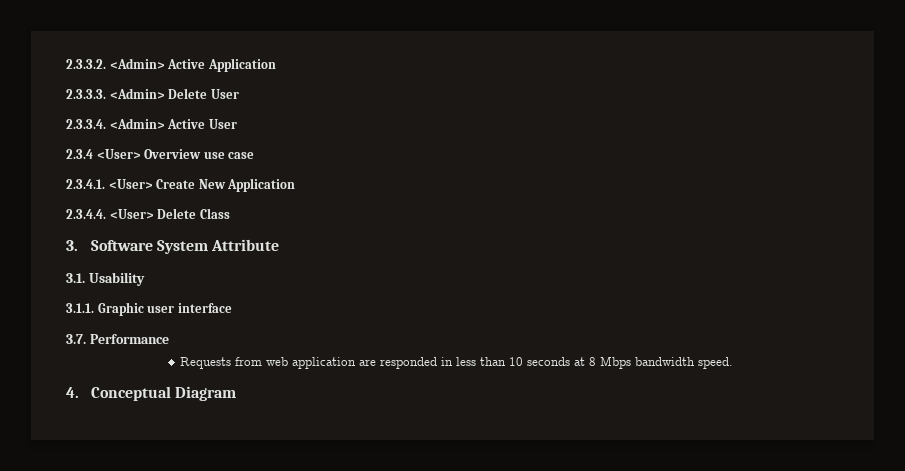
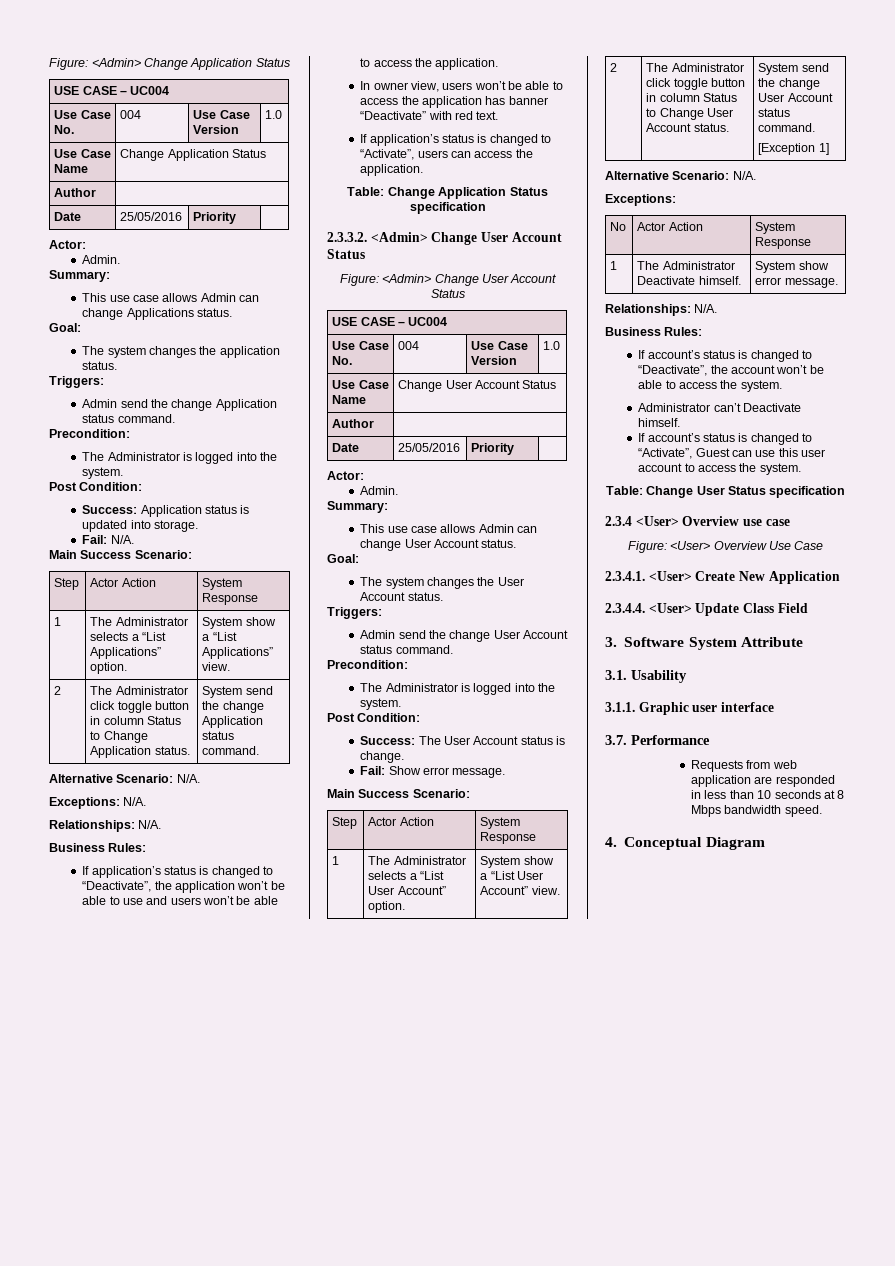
[66,58,276,72] [66,88,239,99] [66,118,237,129] 2.3.3.2. <Admin> Active Application // 2.3.3.3. <Admin> Delete User // 2.3.3.4. <Admin> Active User -> [49,58,290,70] [54,86,170,95] [54,110,111,119] [54,125,75,134] [120,110,142,119] [193,110,250,119] [193,125,240,134] [265,110,283,119] [54,149,111,158] [54,164,89,173] [120,149,267,161] [54,188,97,197] [54,212,82,221] [120,212,183,221] [193,212,237,224] [49,240,86,249] [82,255,121,264] [49,270,110,282] [82,293,259,302] [82,308,232,320] [49,323,81,332] [82,346,280,358] [82,361,118,370] [49,376,104,388] [82,399,277,411] [82,414,175,423] [49,429,130,438] [82,452,277,464] [82,467,124,479] [49,482,143,491] [82,505,250,517] [82,520,198,532] [82,535,134,544] [49,550,192,559] [54,578,80,590] [90,578,156,587] [202,578,243,590] [202,593,259,605] [54,617,62,626] [90,617,188,626] [90,632,167,641] [90,647,162,659] [90,662,128,674] [202,617,276,629] [202,632,237,641] [202,647,274,659] [202,662,231,671] [54,686,62,695] [90,686,188,695] [90,701,190,713] [90,716,182,725] [90,731,148,743] [90,746,190,758] [202,686,273,698] [202,701,264,713] [202,716,264,728] [202,731,235,740] [202,746,260,755] [49,774,200,783] [49,797,147,809] [49,820,162,832] [49,843,147,852] [82,866,273,878] [82,881,285,893] [82,896,278,905] [360,58,499,70] [360,81,563,92] [360,96,548,108] [360,111,499,120] [360,134,551,146] [360,149,533,160] [360,164,424,176] [347,187,548,199] [409,202,486,214] [327,232,562,245] [327,249,365,259] [339,274,557,286] [430,289,465,298] [332,317,448,326] [332,341,389,350] [332,356,353,365] [398,341,420,350] [471,341,528,350] [471,356,518,365] [543,341,561,350] [332,380,389,389] [332,395,367,404] [398,380,557,392] [332,419,375,428] [332,443,360,452] [398,443,461,452] [471,443,515,455] [327,471,364,480] [360,486,399,495] [327,501,388,513] [360,524,537,533] [360,539,517,551] [327,554,359,563] [360,577,524,589] [360,592,443,601] [327,607,382,619] [360,630,568,642] [360,645,453,654] [327,660,408,669] [360,683,555,695] [360,698,402,710] [327,713,421,722] [360,736,565,745] [360,751,405,763] [360,766,506,778] [327,789,470,798] [332,817,358,829] [368,817,434,826] [480,817,521,829] [480,832,537,844] [332,856,340,865] [368,856,466,865] [368,871,445,880] [368,886,446,895] [368,901,406,913] [480,856,554,868] [480,871,544,880] [480,886,560,895] [610,63,618,72] [646,63,744,72] [646,78,746,90] [646,93,738,102] [646,108,734,120] [646,123,729,132] [758,63,829,75] [758,78,820,90] [758,93,833,102] [758,108,791,117] [758,123,816,132] [758,143,829,155] [605,171,756,180] [605,194,676,206] [610,222,627,231] [637,222,703,231] [755,222,796,234] [755,237,812,249] [610,261,618,270] [637,261,735,270] [637,276,741,285] [755,261,829,273] [755,277,838,288] [605,304,718,316] [605,327,703,336] [638,350,812,362] [638,365,824,376] [638,380,782,392] [638,403,801,412] [638,418,681,427] [638,433,812,445] [638,448,825,459] [638,463,801,475] [605,486,846,498] Figure: <Admin> Change Application Status // USE CASE – UC004 // Use Case No. | 004 | Use Case Version | 1.0 // Use Case Name | Change Application Status // Author | // Date | 25/05/2016 | Priority | // Actor: // Admin. // Summary: // This use case allows Admin can change Applications status. // Goal: // The system changes the application status. // Triggers: // Admin send the change Application status command. // Precondition: // The Administrator is logged into the system. // Post Condition: // Success: Application status is updated into storage. // Fail: N/A. // Main Success Scenario: // Step | Actor Action | System Response // 1 | The Administrator selects a “List Applications” option. | System show a “List Applications” view. // 2 | The Administrator click toggle button in column Status to Change Application status. | System send the change Application status command. // Alternative Scenario: N/A. // Exceptions: N/A. // Relationships: N/A. // Business Rules: // If application’s status is changed to “Deactivate”, the application won’t be able to use and users won’t be able to access the application. // In owner view, users won’t be able to access the application has banner “Deactivate” with red text. // If application’s status is changed to “Activate”, users can access the application. // Table: Change Application Status specification // 2.3.3.2. <Admin> Change User Account Status // Figure: <Admin> Change User Account Status // USE CASE – UC004 // Use Case No. | 004 | Use Case Version | 1.0 // Use Case Name | Change User Account Status // Author | // Date | 25/05/2016 | Priority | // Actor: // Admin. // Summary: // This use case allows Admin can change User Account status. // Goal: // The system changes the User Account status. // Triggers: // Admin send the change User Account status command. // Precondition: // The Administrator is logged into the system. // Post Condition: // Success: The User Account status is change. // Fail: Show error message. // Main Success Scenario: // Step | Actor Action | System Response // 1 | The Administrator selects a “List User Account” option. | System show a “List User Account” view. // 2 | The Administrator click toggle button in column Status to Change User Account status. | System send the change User Account status command. // [Exception 1] // Alternative Scenario: N/A. // Exceptions: // No | Actor Action | System Response // 1 | The Administrator Deactivate himself. | System show error message. // Relationships: N/A. // Business Rules: // If account’s status is changed to “Deactivate”, the account won’t be able to access the system. // Administrator can’t Deactivate himself. // If account’s status is changed to “Activate”, Guest can use this user account to access the system. // Table: Change User Status specification
(255, 155) none -> [627,541,824,553] // Figure: <User> Overview Use Case
[157,208,197,219] Delete -> [695,603,740,616] Update
(230, 213) none -> [777,603,808,613] Field

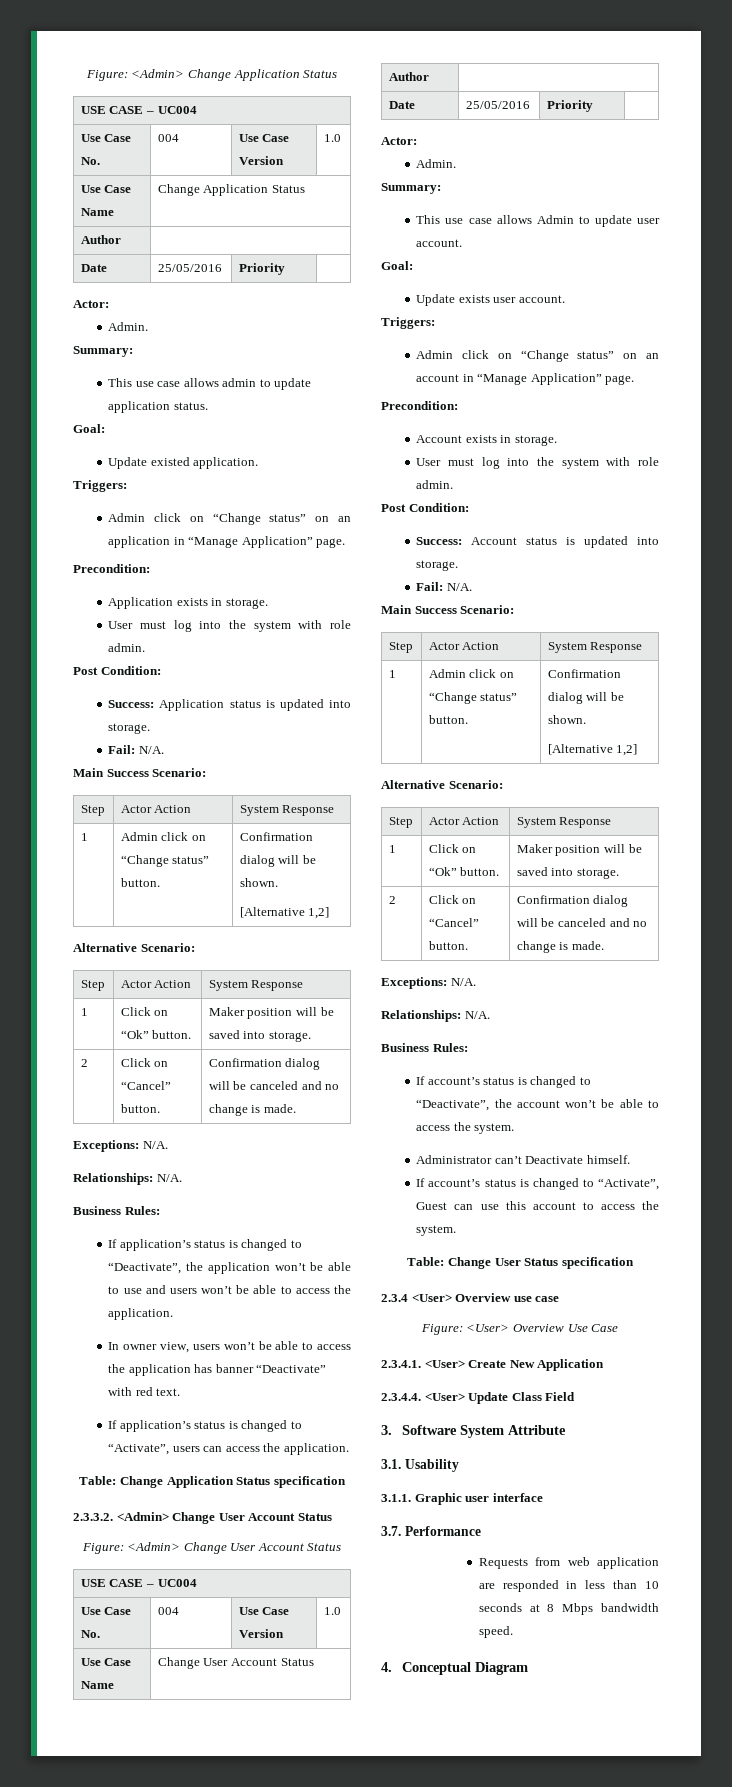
[200,293,259,302] [82,308,232,320] [49,323,81,332] [82,346,280,358] [82,361,118,370] [49,376,104,388] [82,399,277,411] [82,414,175,423] [49,429,130,438] [82,452,277,464] [82,467,124,479] Admin can change Applications status. // Goal: // The system changes the application status. // Triggers: // Admin send the change Application status command. // Precondition: // The Administrator is logged into the system. -> [222,378,312,390] [108,401,208,413] [73,424,105,433] [108,457,259,469] [73,480,127,492] [108,513,351,525] [108,536,346,548] [73,564,150,573] [108,597,268,609] [108,620,352,632] [108,643,146,652] admin to update application status. // Goal: // Update existed application. // Triggers: // Admin click on “Change status” on an application in “Manage Application” page. // Precondition: // Application exists in storage. // User must log into the system with role admin.
[90,617,188,626] [90,632,167,641] [90,647,162,659] [90,662,128,674] [202,617,276,629] [202,632,237,641] [202,647,274,659] [202,662,231,671] [54,686,62,695] [90,686,188,695] [90,701,190,713] [90,716,182,725] [90,731,148,743] [90,746,190,758] [202,686,273,698] [202,701,264,713] [202,716,264,728] [202,731,235,740] [202,746,260,755] [49,774,200,783] The Administrator selects a “List Applications” option. | System show a “List Applications” view. // 2 | The Administrator click toggle button in column Status to Change Application status. | System send the change Application status command. // Alternative Scenario: N/A. -> [120,832,206,841] [120,855,210,867] [120,878,160,887] [239,832,313,841] [239,855,316,867] [239,878,278,887] [239,907,330,919] [73,943,195,952] [80,980,105,991] [120,980,192,988] [208,980,304,991] [80,1008,88,1016] [120,1007,169,1016] [120,1030,192,1039] [208,1007,334,1019] [208,1030,311,1042] [80,1059,88,1067] [120,1058,169,1067] [120,1081,171,1090] [120,1104,160,1113] [208,1058,321,1070] [208,1081,340,1090] [208,1104,296,1116] Admin click on “Change status” button. | Confirmation dialog will be shown. // [Alternative 1,2] // Alternative Scenario: // Step | Actor Action | System Response // 1 | Click on “Ok” button. | Maker position will be saved into storage. // 2 | Click on “Cancel” button. | Confirmation dialog will be canceled and no change is made.
[516,526,537,533] [360,539,517,551] [327,554,359,563] [360,577,524,589] [360,592,443,601] [327,607,382,619] [360,630,568,642] [360,645,453,654] [327,660,408,669] [360,683,555,695] [360,698,402,710] [327,713,421,722] [360,736,470,745] can change User Account status. // Goal: // The system changes the User Account status. // Triggers: // Admin send the change User Account status command. // Precondition: // The Administrator is logged into the system. // Post Condition: // Success: The User -> [578,215,660,227] [416,239,463,247] [381,261,413,270] [416,294,565,306] [381,317,435,329] [416,350,659,362] [416,373,635,385] [381,401,458,410] [416,435,557,446] [416,457,659,469] [416,480,454,489] [381,503,469,512] [416,537,463,545] to update user account. // Goal: // Update exists user account. // Triggers: // Admin click on “Change status” on an account in “Manage Application” page. // Precondition: // Account exists in storage. // User must log into the system with role admin. // Post Condition: // Success:
[360,751,405,763] [360,766,506,778] [327,789,470,798] [332,817,358,829] [368,817,434,826] [480,817,521,829] [480,832,537,844] [332,856,340,865] [368,856,466,865] [368,871,445,880] [368,886,446,895] [368,901,406,913] [480,856,554,868] [480,871,544,880] [480,886,560,895] [610,63,618,72] [646,63,744,72] [646,78,746,90] [646,93,738,102] [646,108,734,120] [646,123,729,132] [758,63,829,75] [758,78,820,90] [758,93,833,102] [758,108,791,117] [758,123,816,132] [758,143,829,155] [605,171,756,180] [605,194,676,206] [610,222,627,231] [637,222,703,231] [755,222,796,234] [755,237,812,249] [610,261,618,270] [637,261,735,270] [637,276,741,285] [755,261,829,273] [755,277,838,288] change. // Fail: Show error message. // Main Success Scenario: // Step | Actor Action | System Response // 1 | The Administrator selects a “List User Account” option. | System show a “List User Account” view. // 2 | The Administrator click toggle button in column Status to Change User Account status. | System send the change User Account status command. // [Exception 1] // Alternative Scenario: N/A. // Exceptions: // No | Actor Action | System Response // 1 | The Administrator Deactivate himself. | System show error message. -> [584,536,659,548] [416,560,459,571] [416,582,472,591] [381,605,515,614] [388,642,413,653] [428,642,500,650] [547,642,643,653] [388,670,396,678] [428,669,514,678] [428,692,518,704] [428,715,468,724] [547,669,621,678] [547,692,624,704] [547,715,586,724] [547,744,638,756] [381,780,503,789] [388,817,413,828] [428,817,500,825] [516,817,612,828] [388,845,396,853] [428,844,477,853] [428,867,500,876] [516,844,642,856] [516,867,619,879] [388,896,396,904] [428,895,477,904] [428,918,479,927] [428,941,468,950] [516,895,629,907] [516,918,648,927] [516,941,604,953] [381,977,476,989] updated into storage. // Fail: N/A. // Main Success Scenario: // Step | Actor Action | System Response // 1 | Admin click on “Change status” button. | Confirmation dialog will be shown. // [Alternative 1,2] // Alternative Scenario: // Step | Actor Action | System Response // 1 | Click on “Ok” button. | Maker position will be saved into storage. // 2 | Click on “Cancel” button. | Confirmation dialog will be canceled and no change is made. // Exceptions: N/A.
[800,449,825,457] user -> (526, 1205) none

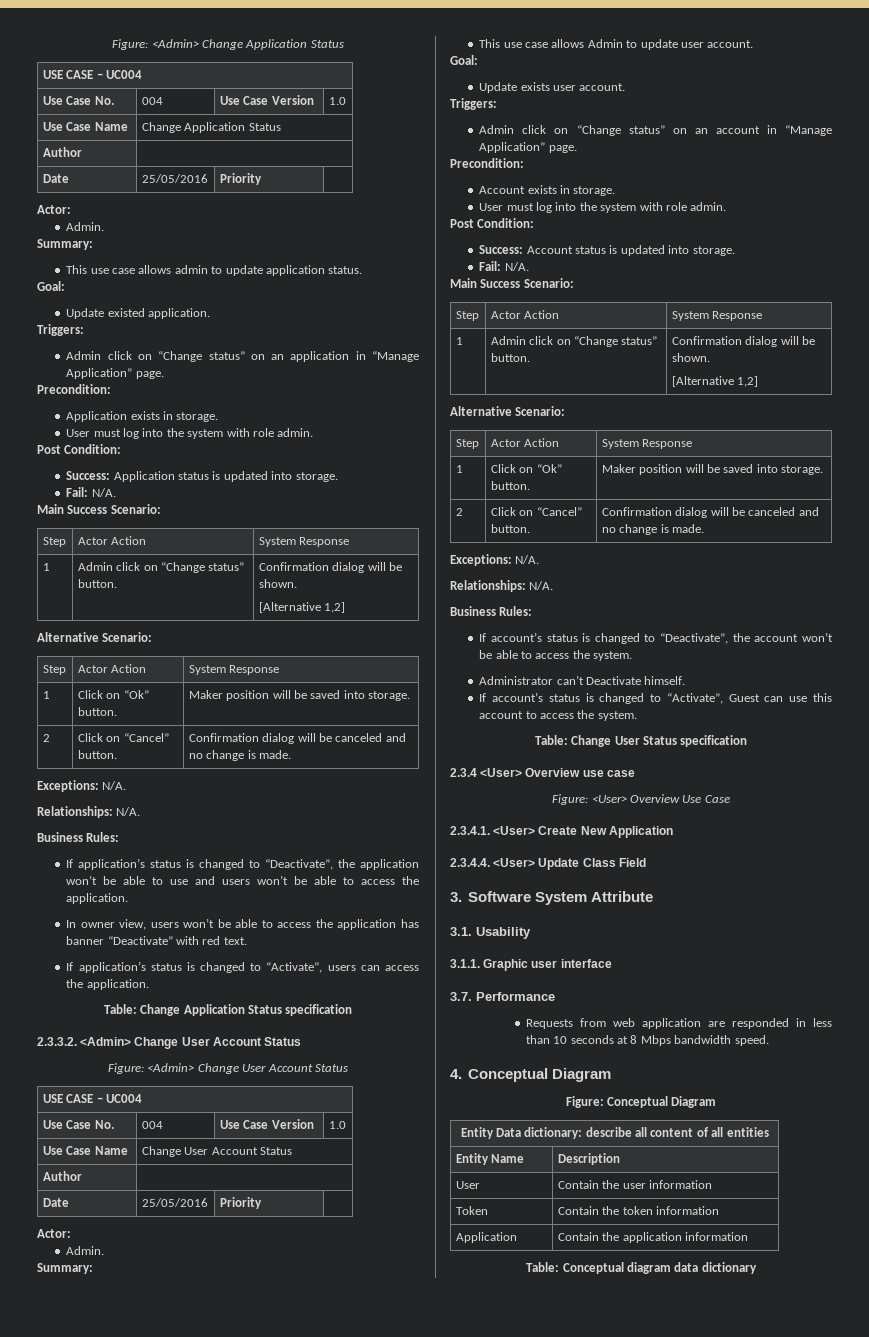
(529, 1668) none -> [565,1096,717,1108] [460,1127,769,1139] [455,1153,525,1165] [557,1153,620,1165] [455,1181,480,1189] [557,1180,712,1189] [455,1206,488,1215] [557,1206,719,1215] [455,1232,517,1243] [557,1232,748,1243] [526,1262,757,1274] // Figure: Conceptual Diagram // Entity Data dictionary: describe all content of all entities // Entity Name | Description // User | Contain the user information // Token | Contain the token information // Application | Contain the application information // Table: Conceptual diagram data dictionary

